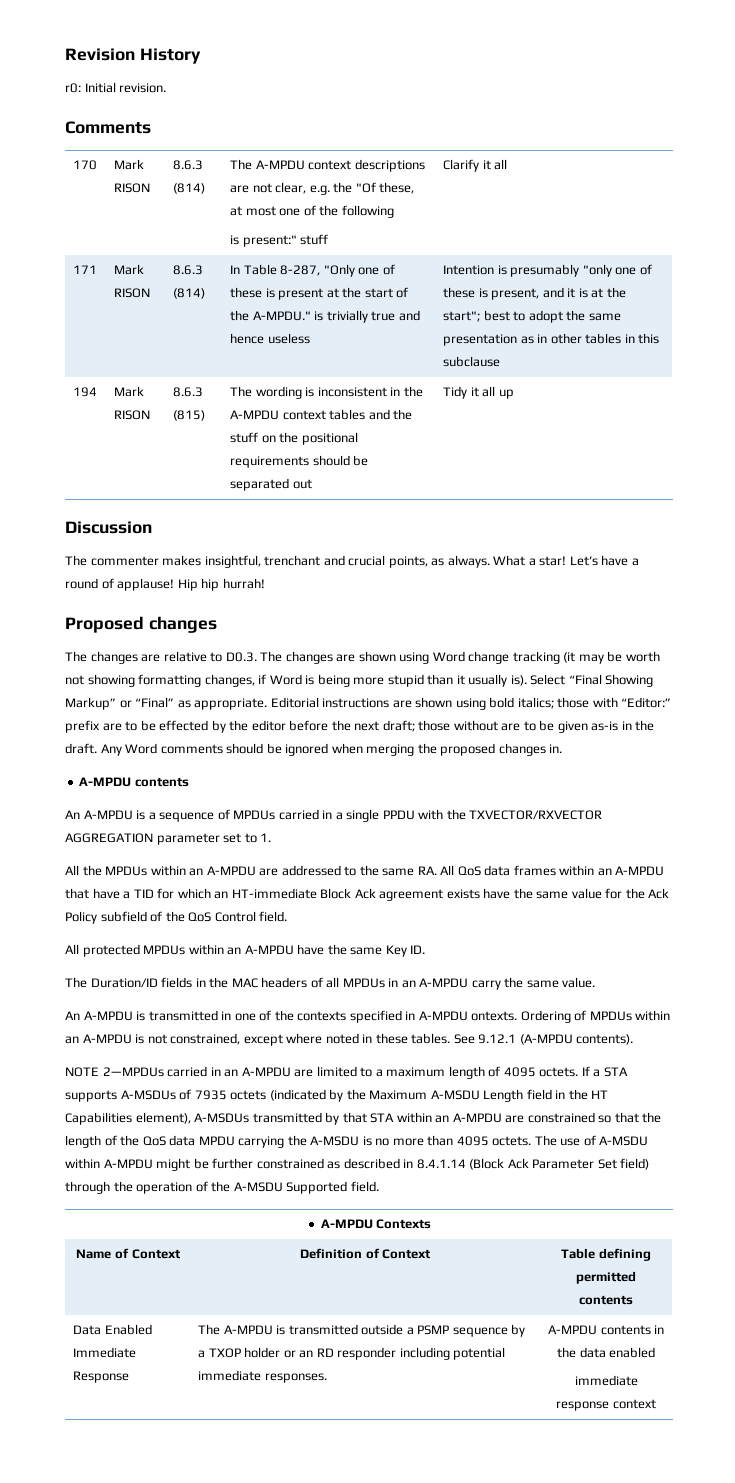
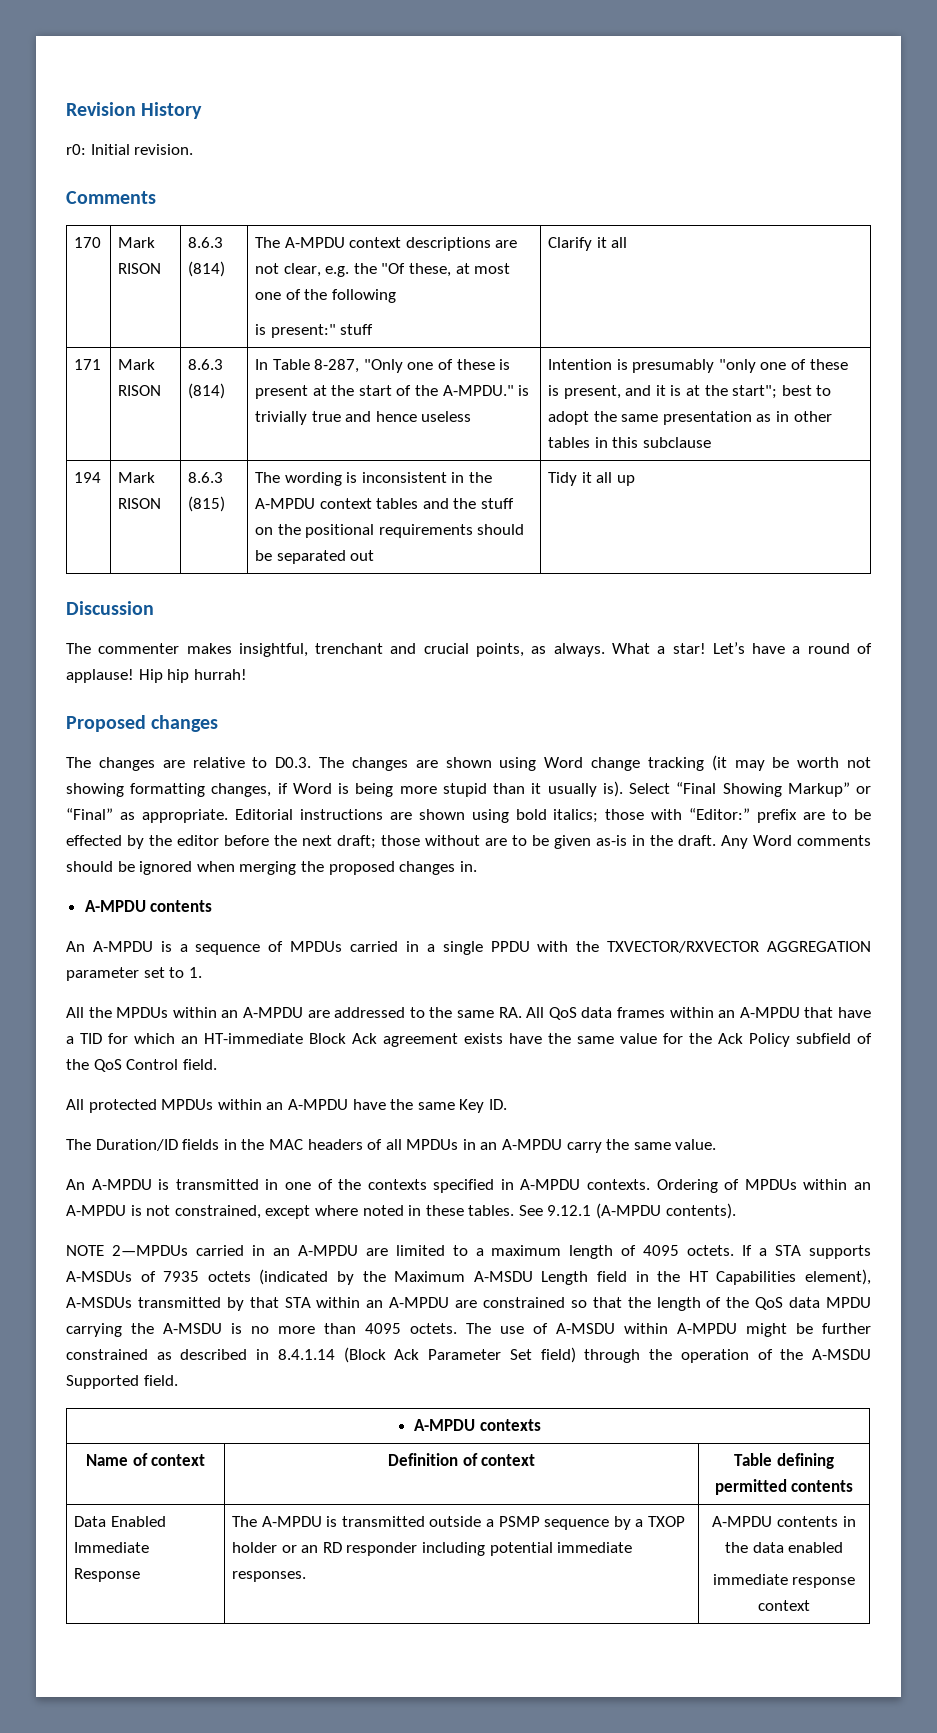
[471,1011,518,1021] ontexts. -> [587,1179,651,1190] contexts.
[376,1219,432,1229] Contexts -> [479,1419,541,1431] contexts
[131,1249,181,1259] Context -> [151,1454,206,1466] context
[382,1249,432,1259] Context -> [481,1454,536,1466] context

